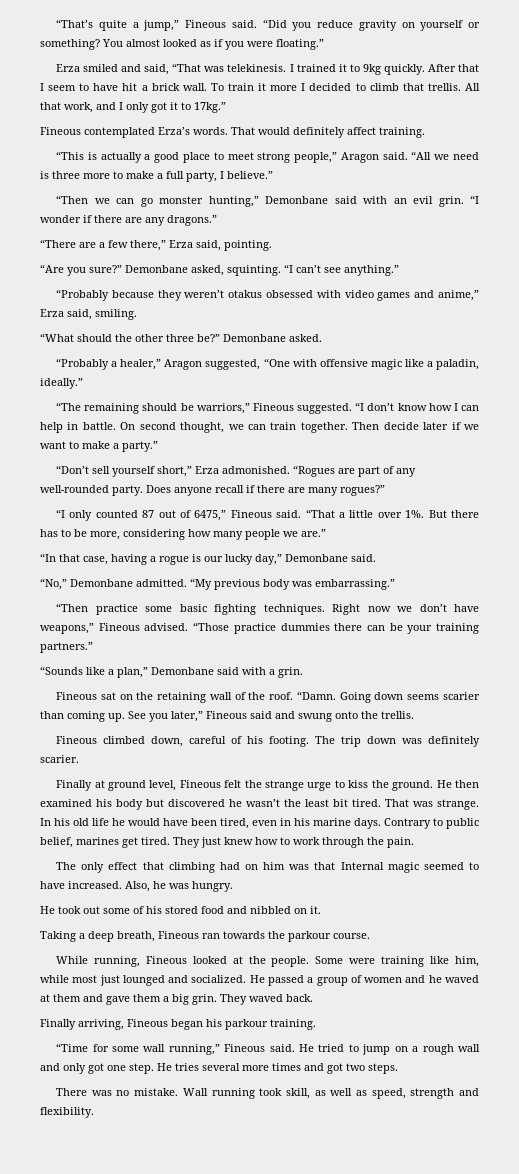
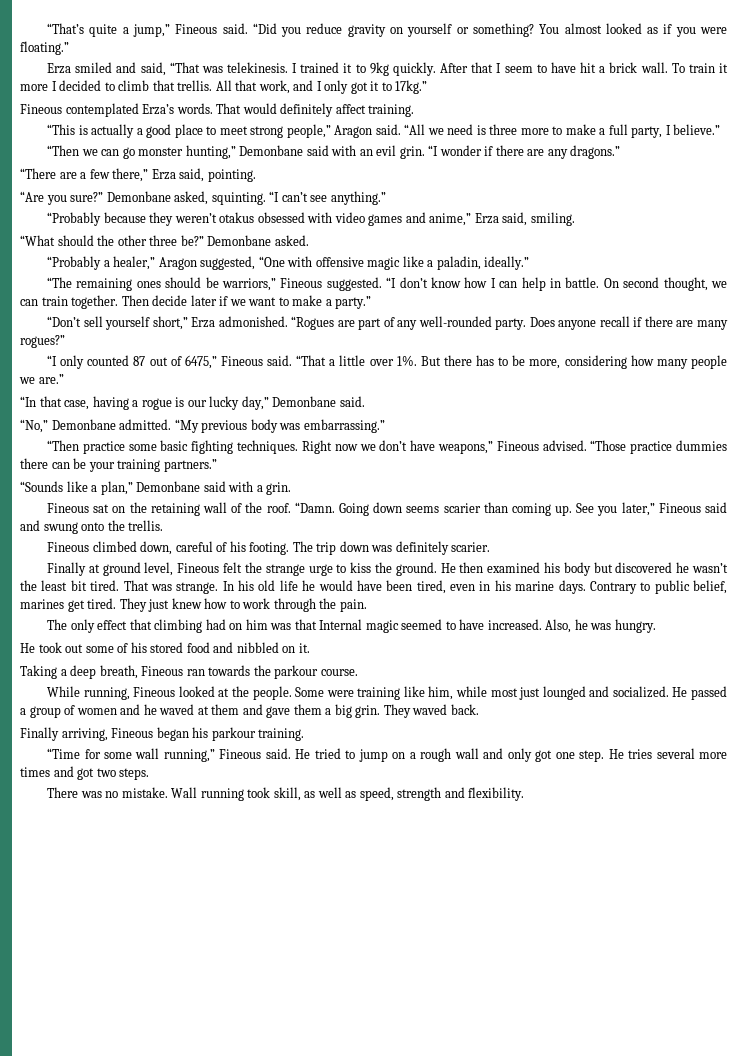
(140, 408) none -> [136,281,161,288] ones

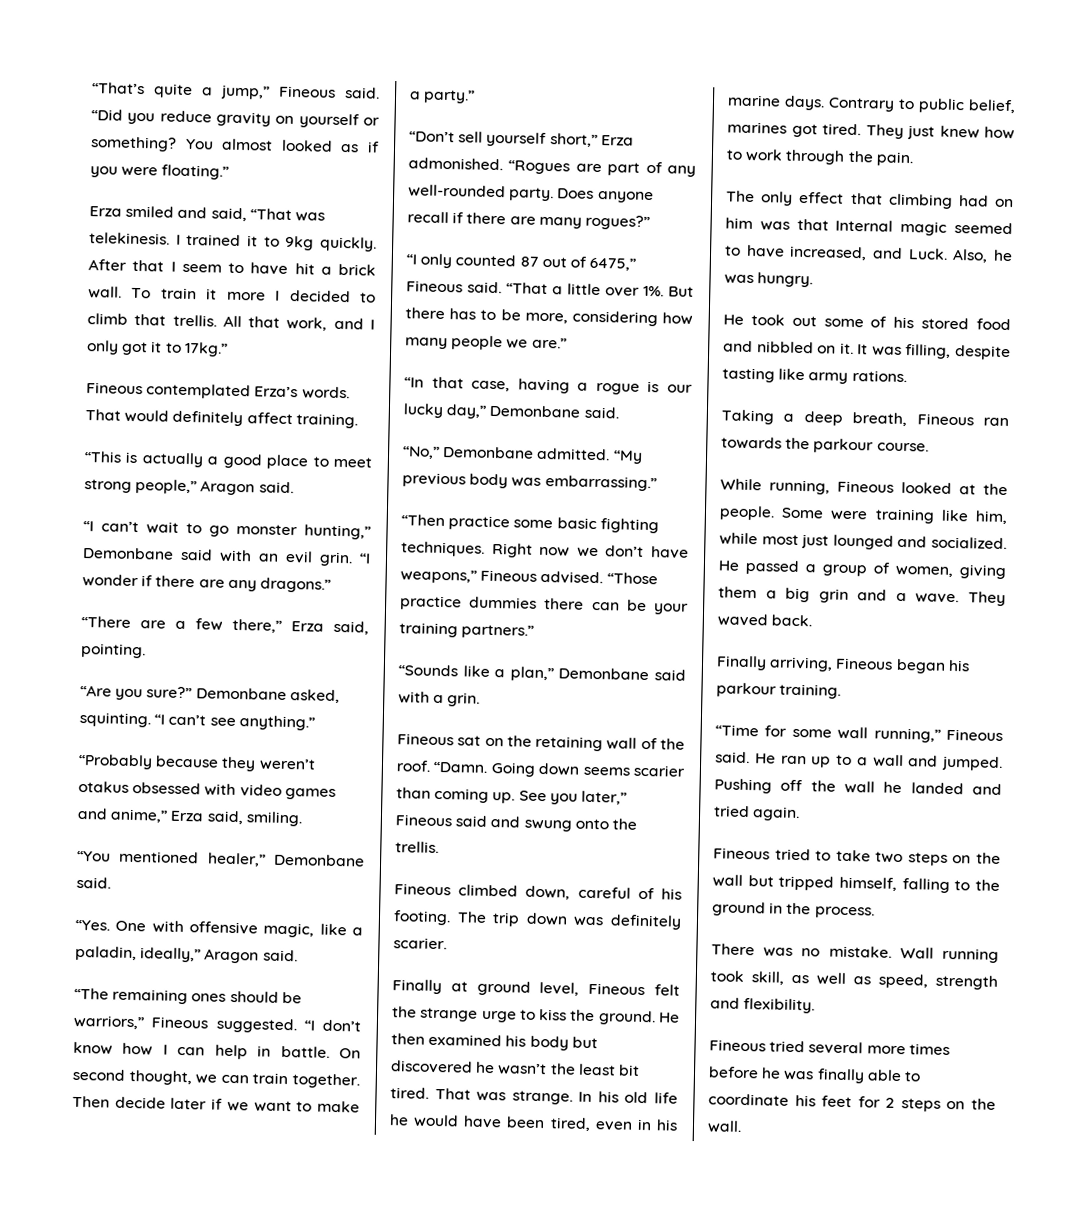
[404,124,721,138] [47,145,120,156] “All we need is three more to make a full party, I believe.” // “Then we can -> [83,521,202,534] // “I can’t wait to
[20,235,309,246] [47,256,285,270] “What should the other three be?” Demonbane asked. // “Probably a healer,” Aragon suggested, “One -> [77,850,365,867] [76,876,111,889] [75,919,147,932] “You mentioned healer,” Demonbane said. // “Yes. One
[367,257,401,270] magic -> [263,922,315,938] magic,
[484,256,530,270] ideally.” -> [140,947,298,964] ideally,” Aragon said.
[67,600,85,612] get -> [791,123,818,138] got
[487,619,542,630] increased. -> [789,245,948,261] increased, and Luck.
(310, 648) none -> [857,344,1011,361] [722,367,907,384] It was filling, despite tasting like army rations.
[76,704,381,718] women and he waved at them and gave them a big grin. -> [895,564,1006,580] [718,586,960,604] women, giving them a big grin and a wave.
[314,748,727,762] [20,766,150,780] tried to jump on a rough wall and only got one step. He tries several more times and got two steps. -> [780,754,1003,772] [714,778,1002,795] [714,805,801,822] [713,847,1001,866] [712,874,1000,894] [712,901,875,919] ran up to a wall and jumped. Pushing off the wall he landed and tried again. // Fineous tried to take two steps on the wall but tripped himself, falling to the ground in the process.
(525, 794) none -> [709,1039,950,1056] [708,1066,921,1084] [708,1093,996,1112] [707,1120,742,1133] // Fineous tried several more times before he was finally able to coordinate his feet for 2 steps on the wall.

